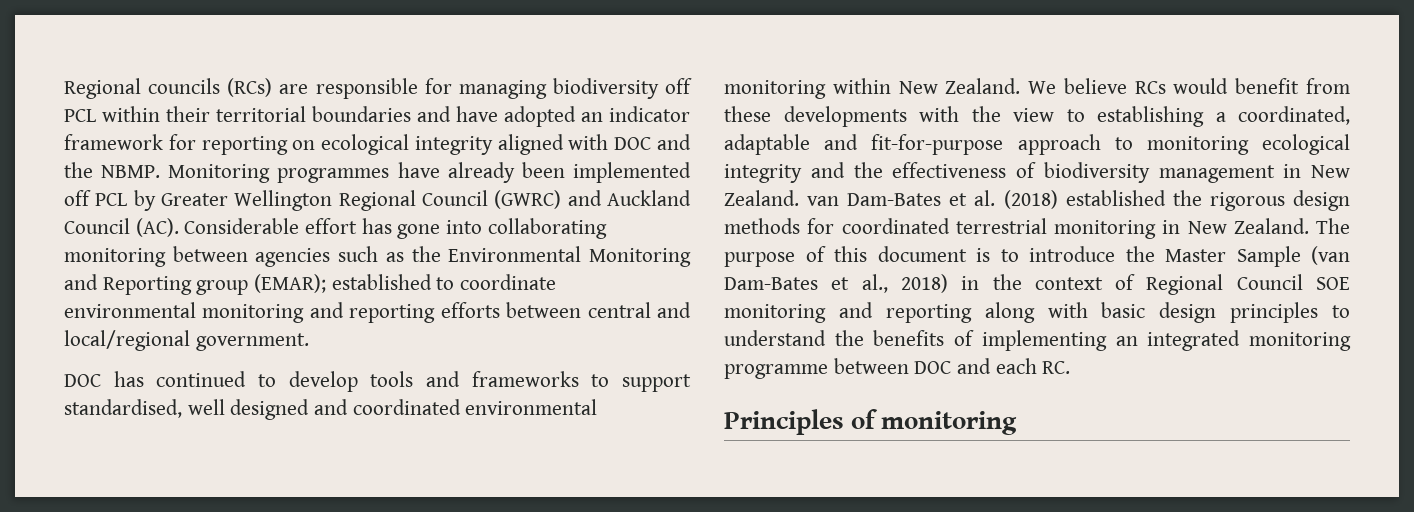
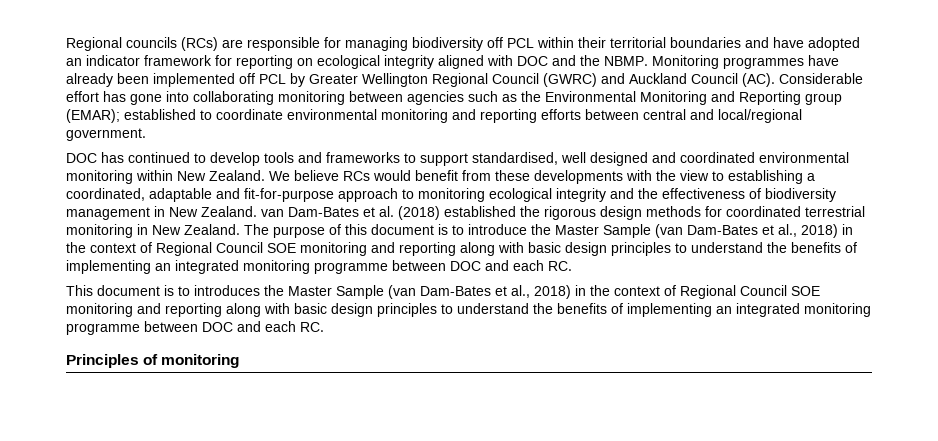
(1071, 367) none -> [66,285,820,299] [66,303,871,317] [66,321,324,335] // This document is to introduces the Master Sample (van Dam-Bates et al., 2018) in the context of Regional Council SOE monitoring and reporting along with basic design principles to understand the benefits of implementing an integrated monitoring programme between DOC and each RC.

